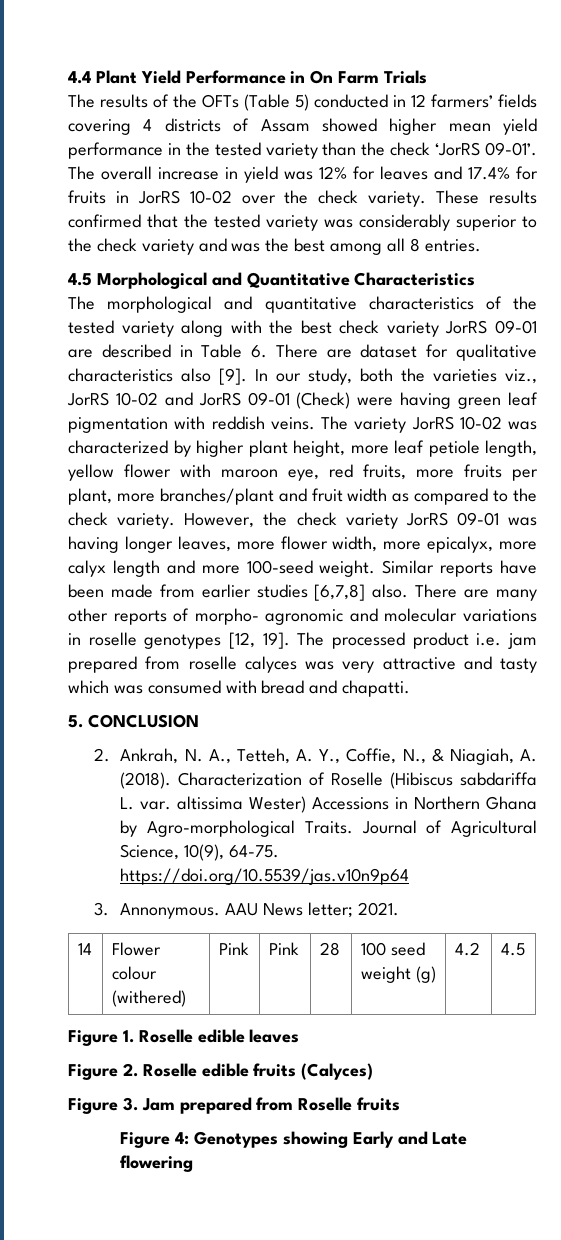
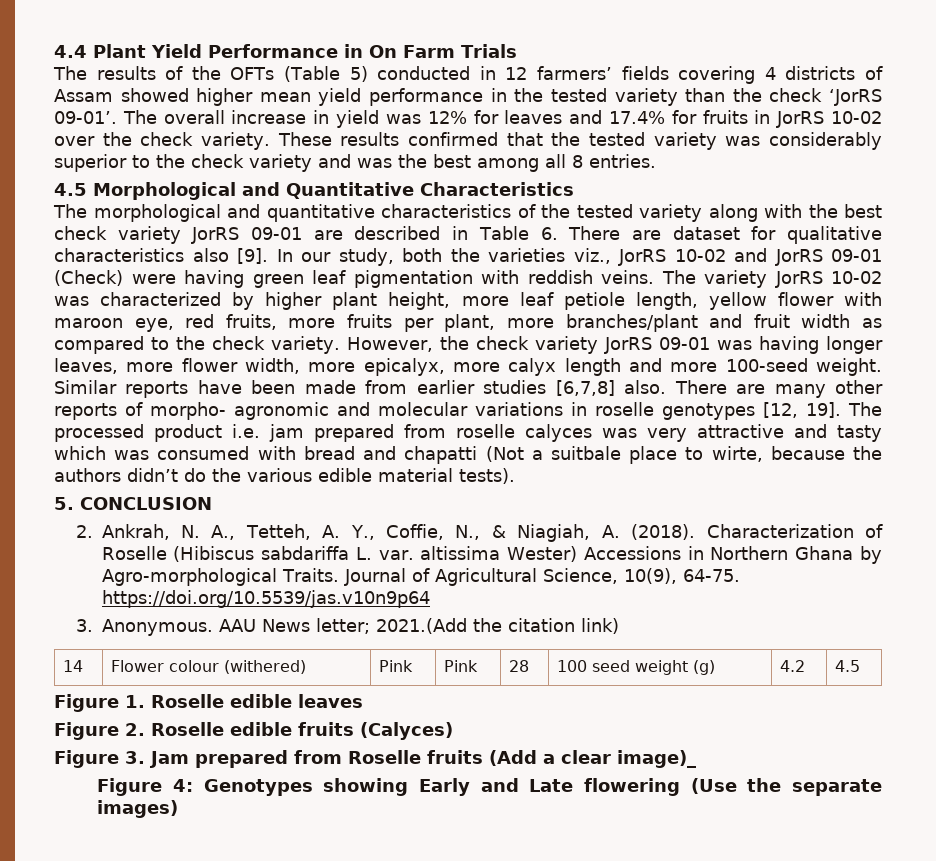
[342,680,411,697] chapatti. -> [404,446,882,464] [54,468,515,484] chapatti (Not a suitbale place to wirte, because the authors didn’t do the various edible material tests).
[120,903,221,919] Annonymous. -> [101,619,213,636] Anonymous.
[357,902,399,916] 2021. -> [375,618,619,634] 2021.(Add the citation link)
(401, 1104) none -> [489,750,696,768] (Add a clear image)_
(194, 1163) none -> [690,778,882,796] [97,800,179,818] (Use the separate images)

